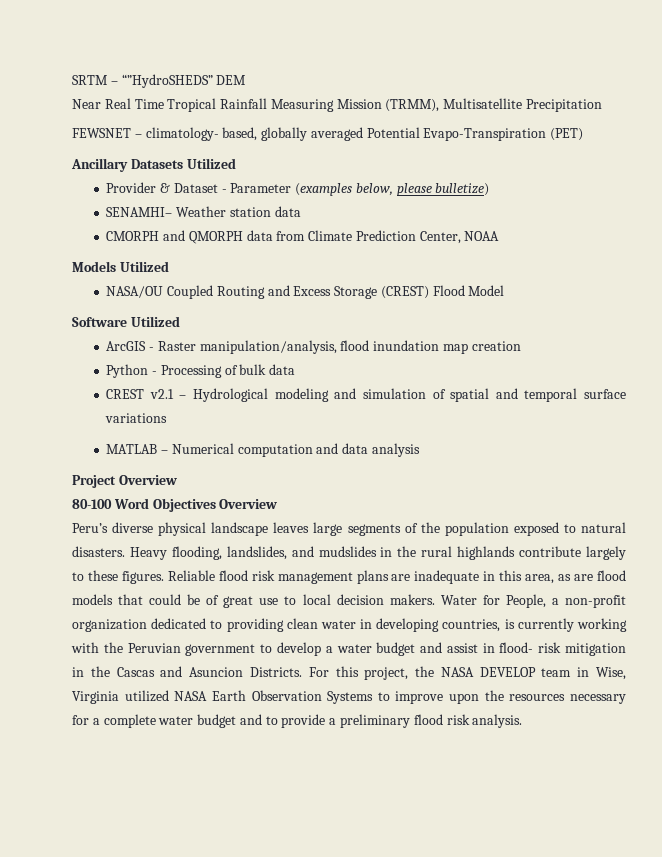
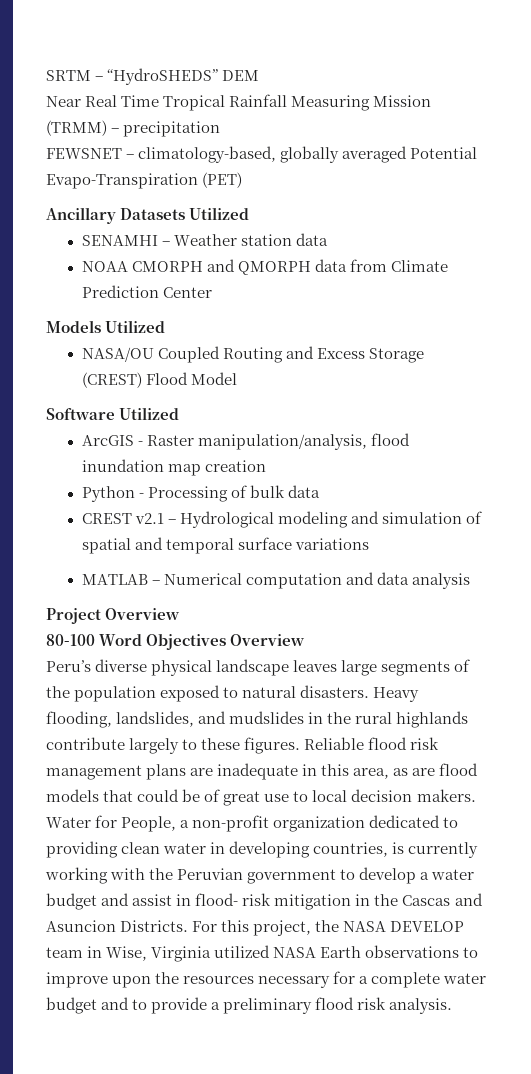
[121,74,213,88] “”HydroSHEDS” -> [107,68,219,85] “HydroSHEDS”
[385,98,603,112] (TRMM), Multisatellite Precipitation -> [46,120,221,137] (TRMM) – precipitation
[145,127,258,141] climatology- based, -> [138,146,277,163] climatology-based,
[106,182,490,196] [106,207,173,217] Provider & Dataset - Parameter (examples below, please bulletize) // SENAMHI– -> [81,235,170,246] SENAMHI –
(301, 211) none -> [81,261,128,272] NOAA
[419,231,500,244] Center, NOAA -> [162,287,212,298] Center
[251,690,374,704] Observation Systems -> [365,945,460,958] observations

